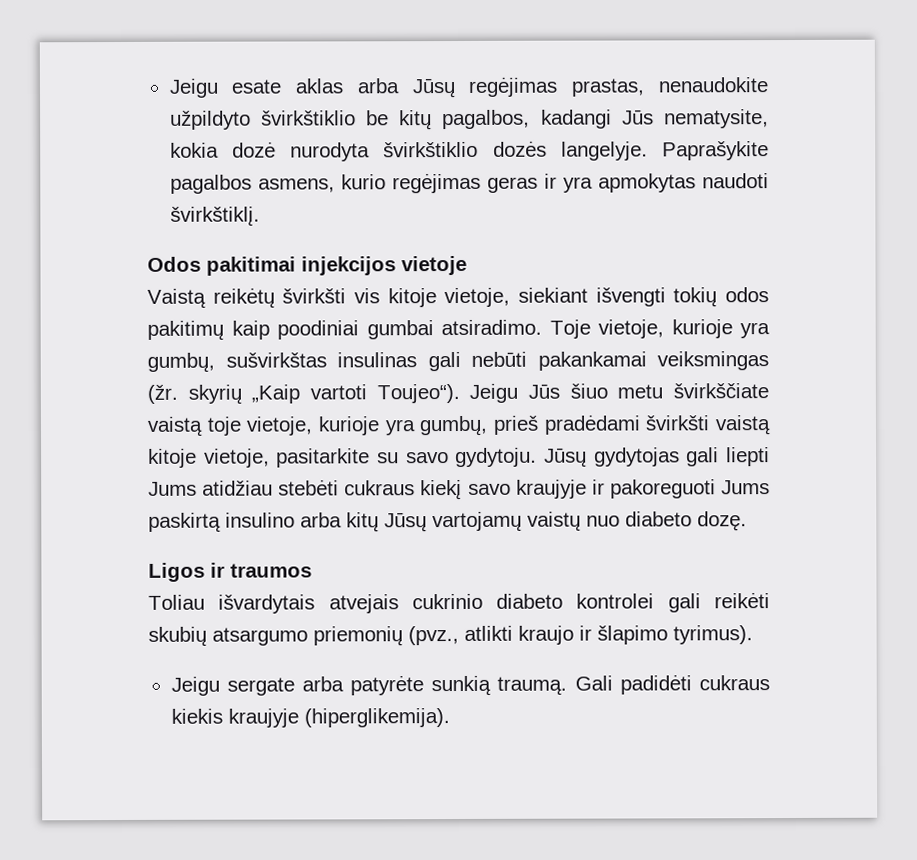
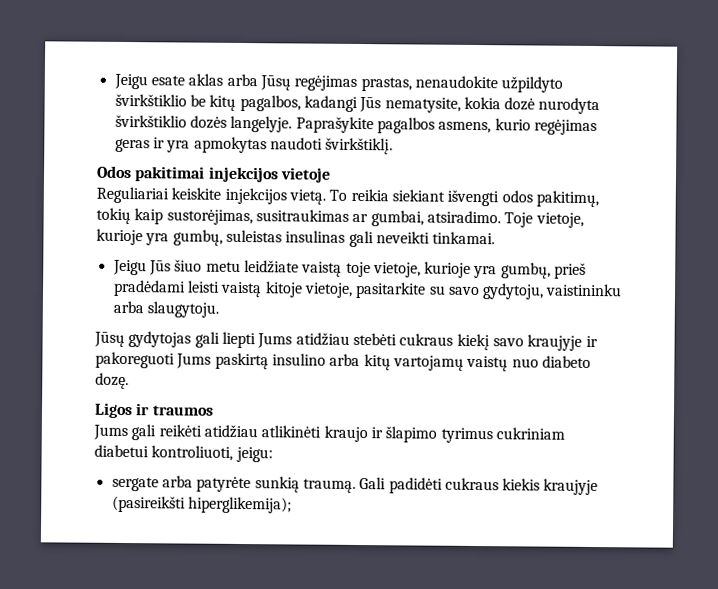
[147,287,769,309] [147,320,434,341] Vaistą reikėtų švirkšti vis kitoje vietoje, siekiant išvengti tokių odos pakitimų kaip poodiniai gumbai -> [96,186,599,208] [96,207,424,227] Reguliariai keiskite injekcijos vietą. To reikia siekiant išvengti odos pakitimų, tokių kaip sustorėjimas, susitraukimas ar gumbai,
[225,352,327,368] sušvirkštas -> [225,229,282,243] suleistas
[471,351,769,371] [147,383,460,405] nebūti pakankamai veiksmingas (žr. skyrių „Kaip vartoti Toujeo“). -> [375,231,496,245] neveikti tinkamai. //
[673,383,769,399] švirkščiate -> [243,260,299,274] leidžiate
[645,415,711,431] švirkšti -> [187,280,220,293] leisti
[455,447,538,468] gydytoju. -> [482,283,623,300] [112,300,219,318] gydytoju, vaistininku arba slaugytoju. //
[384,512,427,533] Jūsų -> (391, 362) none
[148,592,770,614] [148,625,753,647] [170,676,220,696] Toliau išvardytais atvejais cukrinio diabeto kontrolei gali reikėti skubių atsargumo priemonių (pvz., atlikti kraujo ir šlapimo tyrimus). // Jeigu -> [93,424,565,444] [94,444,273,463] Jums gali reikėti atidžiau atlikinėti kraujo ir šlapimo tyrimus cukriniam diabetui kontroliuoti, jeigu: //
[303,708,450,728] (hiperglikemija). -> [111,495,292,514] (pasireikšti hiperglikemija);

